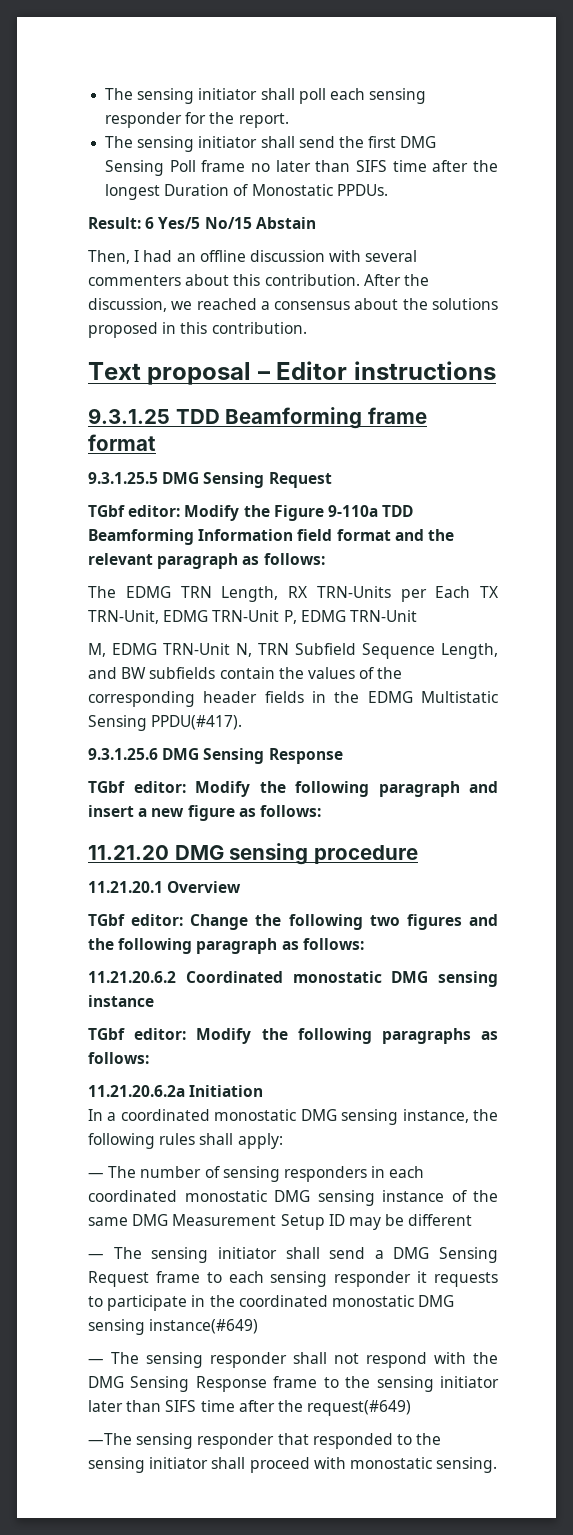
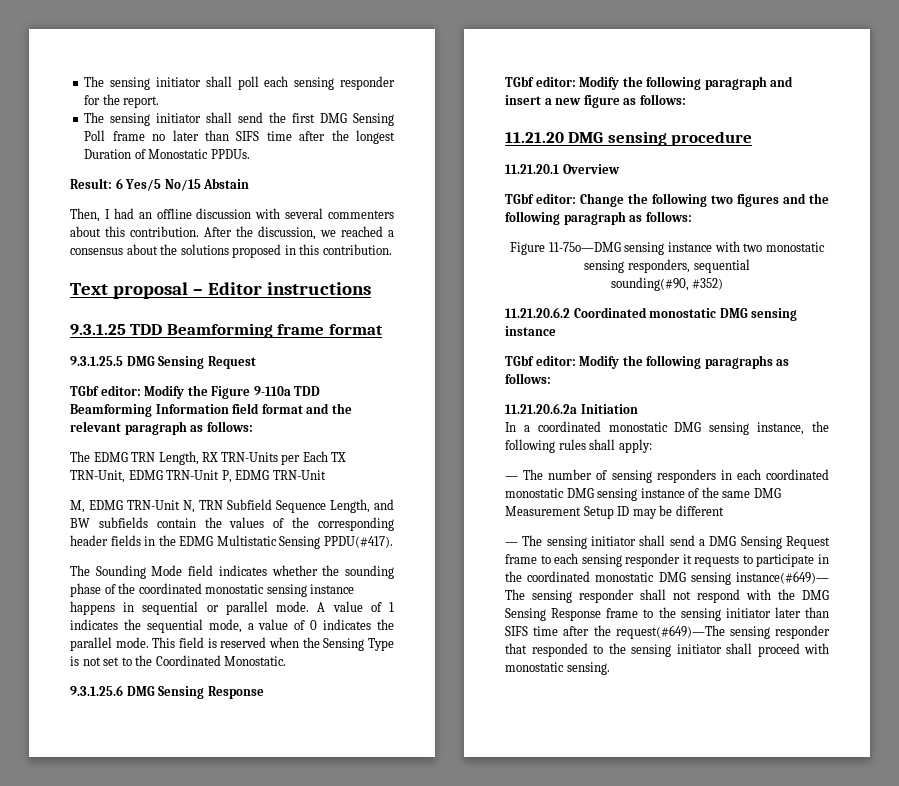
(243, 722) none -> [70,565,395,579] [70,583,355,597] [70,601,395,615] [70,619,394,633] [70,637,394,651] [70,655,287,666] // The Sounding Mode field indicates whether the sounding phase of the coordinated monostatic sensing instance happens in sequential or parallel mode. A value of 1 indicates the sequential mode, a value of 0 indicates the parallel mode. This field is reserved when the Sensing Type is not set to the Coordinated Monostatic.
(364, 944) none -> [510,241,825,255] [584,259,750,273] [610,277,724,291] // Figure 11-75o—DMG sensing instance with two monostatic sensing responders, sequential // sounding(#90, #352)
[149,1319,259,1334] [88,1359,104,1364] instance(#649) // — -> [736,571,829,584] instance(#649)—
[307,1400,412,1416] [88,1433,132,1445] request(#649) // —The -> [615,625,725,639] request(#649)—The

